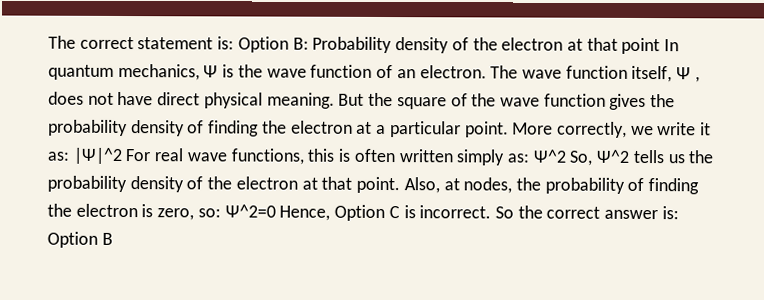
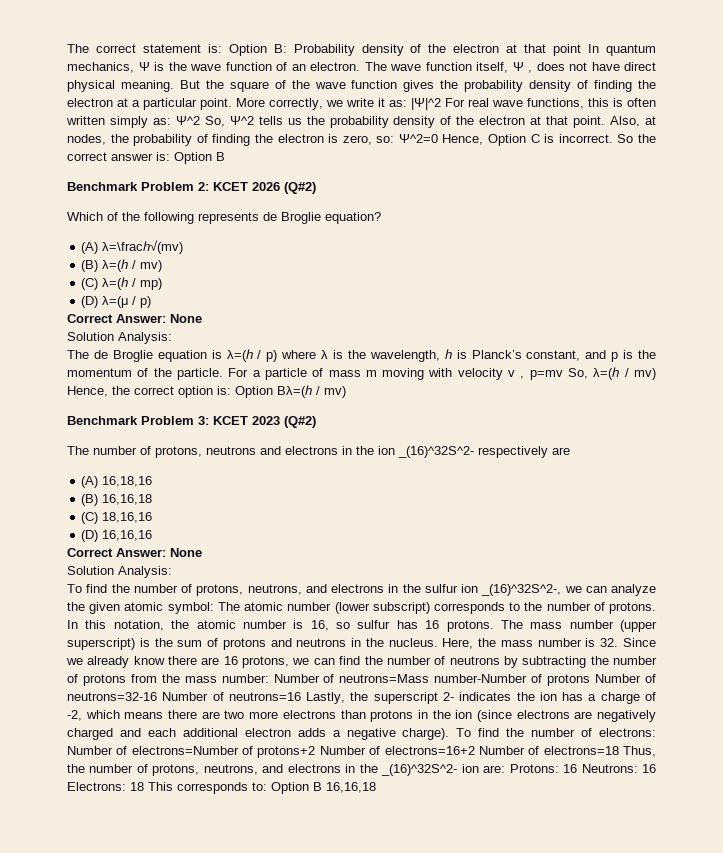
(113, 238) none -> [67,182,316,194] [67,212,381,224] [81,240,184,254] [81,259,163,272] [81,277,163,290] [81,296,152,308] [67,314,202,323] [67,332,172,344] [67,349,656,362] [67,367,656,380] [67,385,346,398] [67,416,316,428] [67,446,570,458] [81,476,153,488] [81,494,153,506] [81,512,153,524] [81,530,153,542] [67,548,202,557] [67,566,172,578] [67,584,656,596] [67,602,656,614] [67,620,657,632] [67,638,656,650] [66,656,658,668] [67,674,656,686] [67,692,657,704] [67,710,656,722] [67,728,657,740] [67,746,657,758] [67,764,656,776] [67,782,376,794] // Benchmark Problem 2: KCET 2026 (Q#2) // Which of the following represents de Broglie equation? // (A) λ=\fracℎ√(mv) // (B) λ=(ℎ / mv) // (C) λ=(ℎ / mp) // (D) λ=(μ / p) // Correct Answer: None // Solution Analysis: // The de Broglie equation is λ=(ℎ / p) where λ is the wavelength, ℎ is Planck’s constant, and p is the momentum of the particle. For a particle of mass m moving with velocity v , p=mv So, λ=(ℎ / mv) Hence, the correct option is: Option Bλ=(ℎ / mv) // Benchmark Problem 3: KCET 2023 (Q#2) // The number of protons, neutrons and electrons in the ion _(16)^32S^2- respectively are // (A) 16,18,16 // (B) 16,16,18 // (C) 18,16,16 // (D) 16,16,16 // Correct Answer: None // Solution Analysis: // To find the number of protons, neutrons, and electrons in the sulfur ion _(16)^32S^2-, we can analyze the given atomic symbol: The atomic number (lower subscript) corresponds to the number of protons. In this notation, the atomic number is 16, so sulfur has 16 protons. The mass number (upper superscript) is the sum of protons and neutrons in the nucleus. Here, the mass number is 32. Since we already know there are 16 protons, we can find the number of neutrons by subtracting the number of protons from the mass number: Number of neutrons=Mass number-Number of protons Number of neutrons=32-16 Number of neutrons=16 Lastly, the superscript 2- indicates the ion has a charge of -2, which means there are two more electrons than protons in the ion (since electrons are negatively charged and each additional electron adds a negative charge). To find the number of electrons: Number of electrons=Number of protons+2 Number of electrons=16+2 Number of electrons=18 Thus, the number of protons, neutrons, and electrons in the _(16)^32S^2- ion are: Protons: 16 Neutrons: 16 Electrons: 18 This corresponds to: Option B 16,16,18

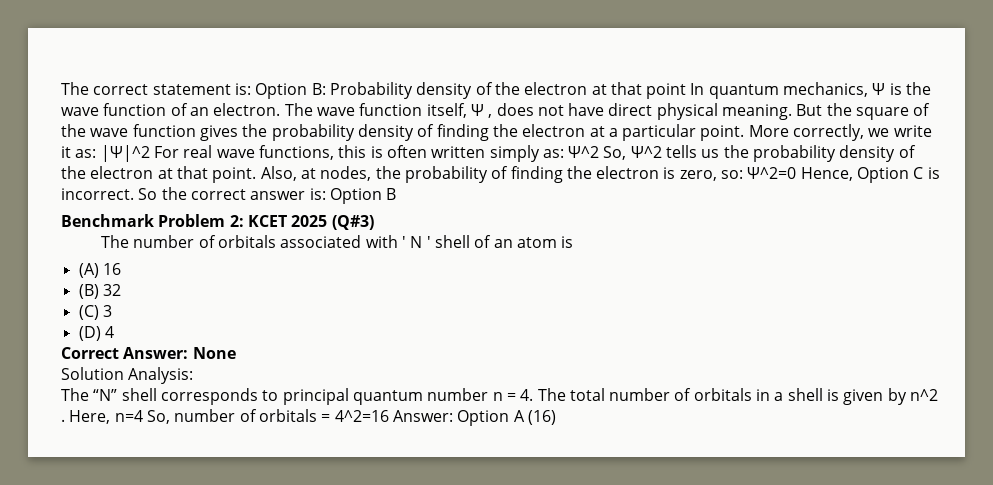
[252,182,316,194] [67,212,381,224] [81,240,184,254] [81,259,163,272] [81,277,163,290] [81,296,152,308] 2026 (Q#2) // Which of the following represents de Broglie equation? // (A) λ=\fracℎ√(mv) // (B) λ=(ℎ / mv) // (C) λ=(ℎ / mp) // (D) λ=(μ / p) -> [291,215,374,230] [101,235,574,248] [78,263,121,278] [78,284,121,299] [78,305,112,320] [78,326,114,341] 2025 (Q#3) // The number of orbitals associated with ' N ' shell of an atom is // (A) 16 // (B) 32 // (C) 3 // (D) 4
[93,349,656,362] [67,367,656,380] [67,385,346,398] [67,416,316,428] [67,446,570,458] [81,476,153,488] [81,494,153,506] [81,512,153,524] [81,530,153,542] [67,548,202,557] [67,566,172,578] [67,584,656,596] [67,602,656,614] [67,620,657,632] [67,638,656,650] [66,656,658,668] [67,674,656,686] [67,692,657,704] [67,710,656,722] [67,728,657,740] [67,746,657,758] [67,764,656,776] [67,782,376,794] de Broglie equation is λ=(ℎ / p) where λ is the wavelength, ℎ is Planck’s constant, and p is the momentum of the particle. For a particle of mass m moving with velocity v , p=mv So, λ=(ℎ / mv) Hence, the correct option is: Option Bλ=(ℎ / mv) // Benchmark Problem 3: KCET 2023 (Q#2) // The number of protons, neutrons and electrons in the ion _(16)^32S^2- respectively are // (A) 16,18,16 // (B) 16,16,18 // (C) 18,16,16 // (D) 16,16,16 // Correct Answer: None // Solution Analysis: // To find the number of protons, neutrons, and electrons in the sulfur ion _(16)^32S^2-, we can analyze the given atomic symbol: The atomic number (lower subscript) corresponds to the number of protons. In this notation, the atomic number is 16, so sulfur has 16 protons. The mass number (upper superscript) is the sum of protons and neutrons in the nucleus. Here, the mass number is 32. Since we already know there are 16 protons, we can find the number of neutrons by subtracting the number of protons from the mass number: Number of neutrons=Mass number-Number of protons Number of neutrons=32-16 Number of neutrons=16 Lastly, the superscript 2- indicates the ion has a charge of -2, which means there are two more electrons than protons in the ion (since electrons are negatively charged and each additional electron adds a negative charge). To find the number of electrons: Number of electrons=Number of protons+2 Number of electrons=16+2 Number of electrons=18 Thus, the number of protons, neutrons, and electrons in the _(16)^32S^2- ion are: Protons: 16 Neutrons: 16 Electrons: 18 This corresponds to: Option B 16,16,18 -> [93,388,939,405] [61,409,556,426] “N” shell corresponds to principal quantum number n = 4. The total number of orbitals in a shell is given by n^2 . Here, n=4 So, number of orbitals = 4^2=16 Answer: Option A (16)

